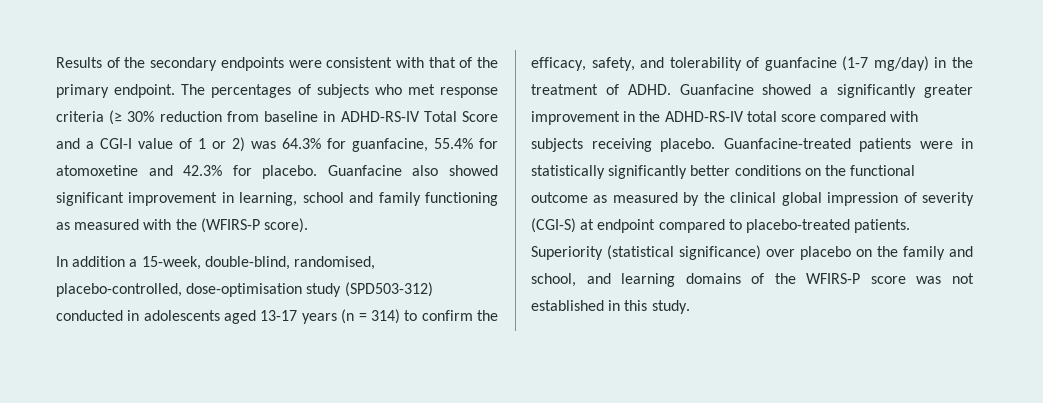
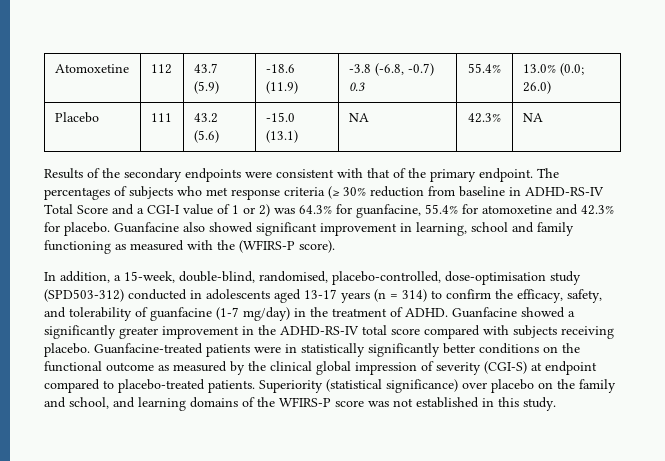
(56, 62) none -> [54,64,129,73] [150,64,172,74] [193,63,218,73] [193,81,219,94] [265,64,295,73] [265,81,298,94] [348,63,434,76] [348,82,365,91] [468,63,501,73] [522,63,584,76] [522,81,551,94] [54,112,99,123] [150,113,172,122] [193,113,218,123] [193,130,219,143] [265,112,295,122] [265,130,298,143] [348,113,369,122] [468,113,501,123] [522,113,543,122] Atomoxetine | 112 | 43.7 (5.9) | -18.6 (11.9) | -3.8 (-6.8, -0.7) 0.3 | 55.4% | 13.0% (0.0; 26.0) // Placebo | 111 | 43.2 (5.6) | -15.0 (13.1) | NA | 42.3% | NA //
[72,256,126,267] addition -> [60,271,110,283] addition,

